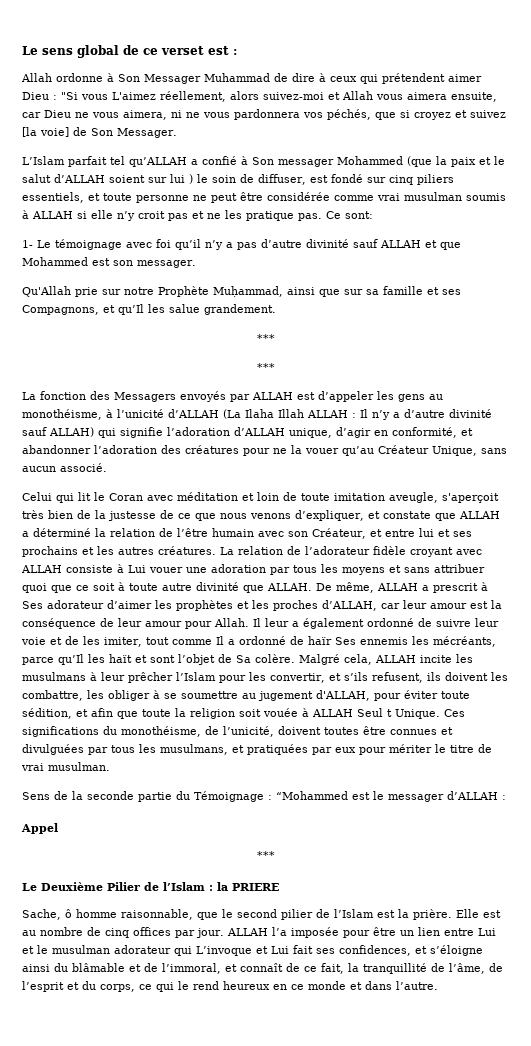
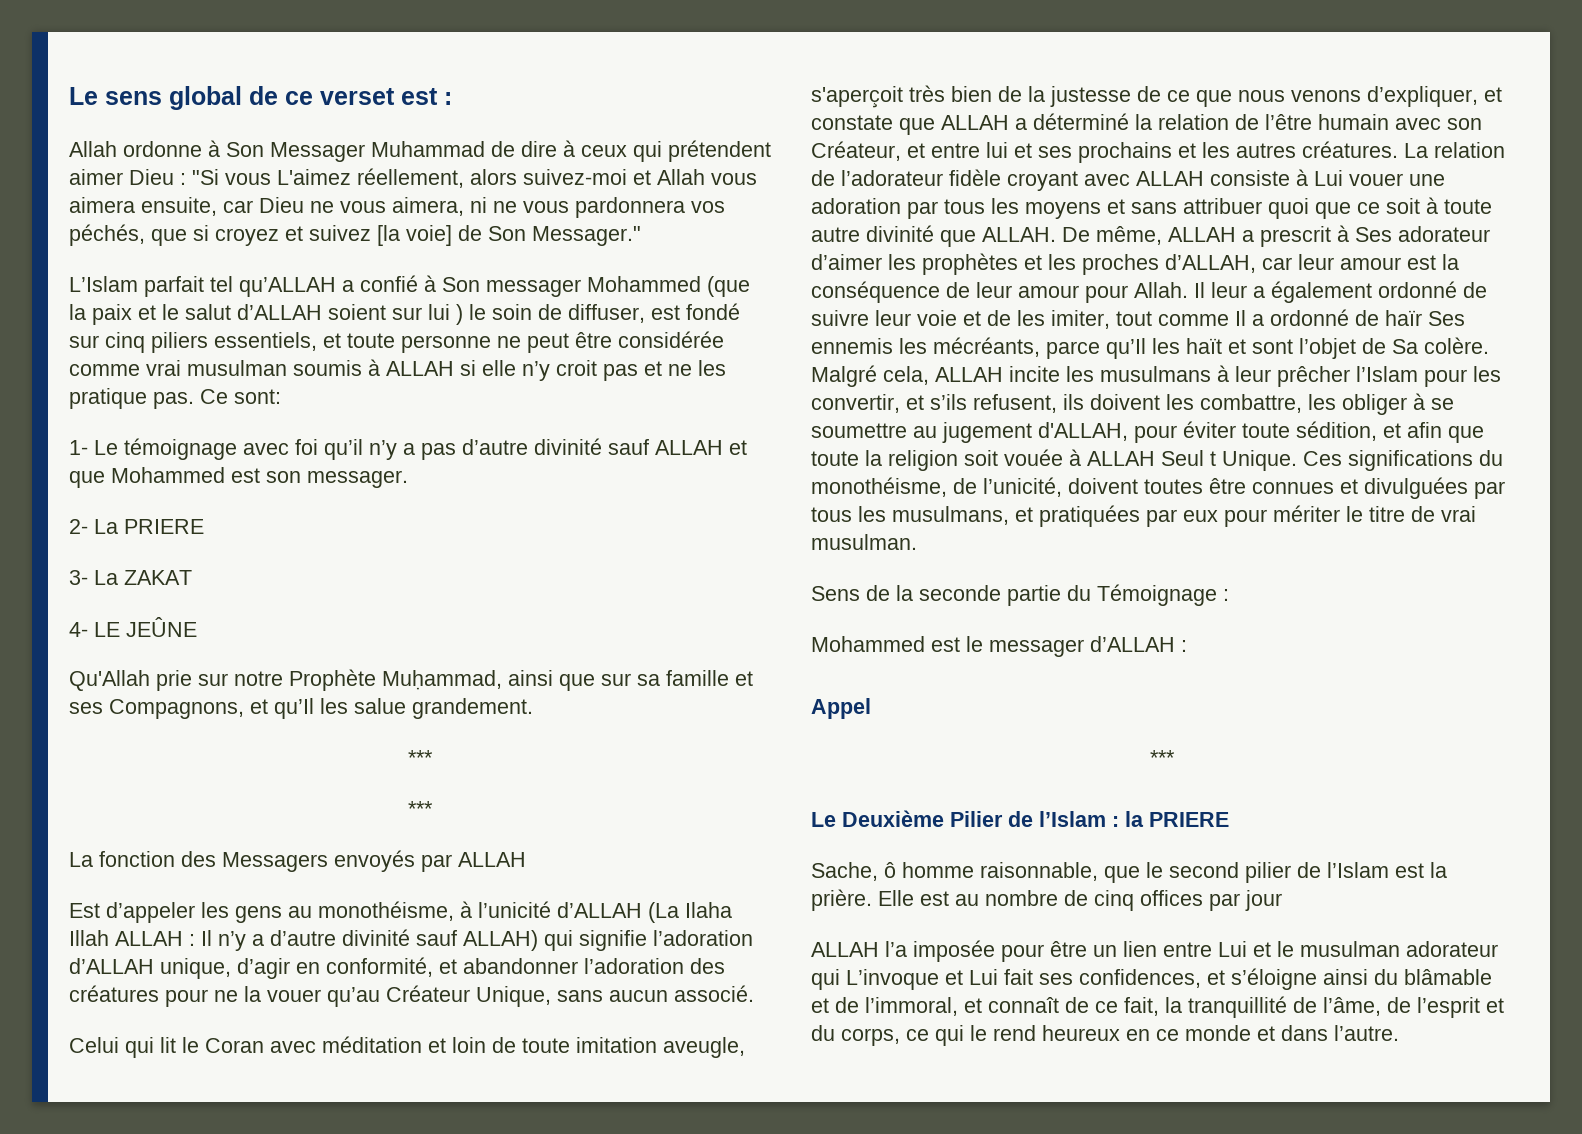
[117,128,177,138] Messager. -> [532,226,641,246] Messager."
(196, 264) none -> [69,519,204,534] [69,570,192,585] [69,617,197,637] // 2- La PRIERE // 3- La ZAKAT // 4- LE JEÛNE
[297,392,315,400] est -> [69,903,100,918] // Est
[276,791,348,800] “Mohammed -> [811,636,925,652] // Mohammed
[196,928,224,938] jour. -> [1245,890,1282,911] jour //

